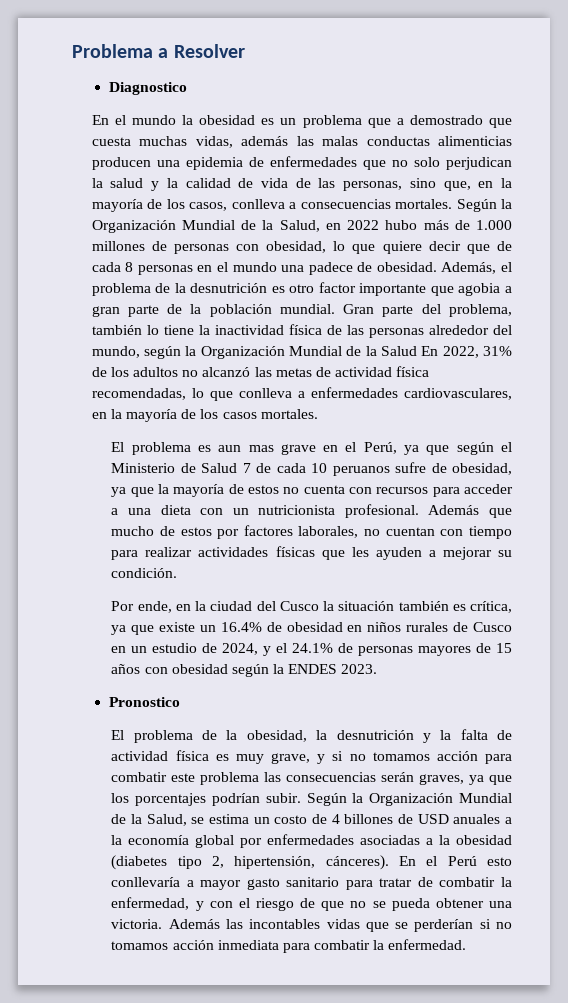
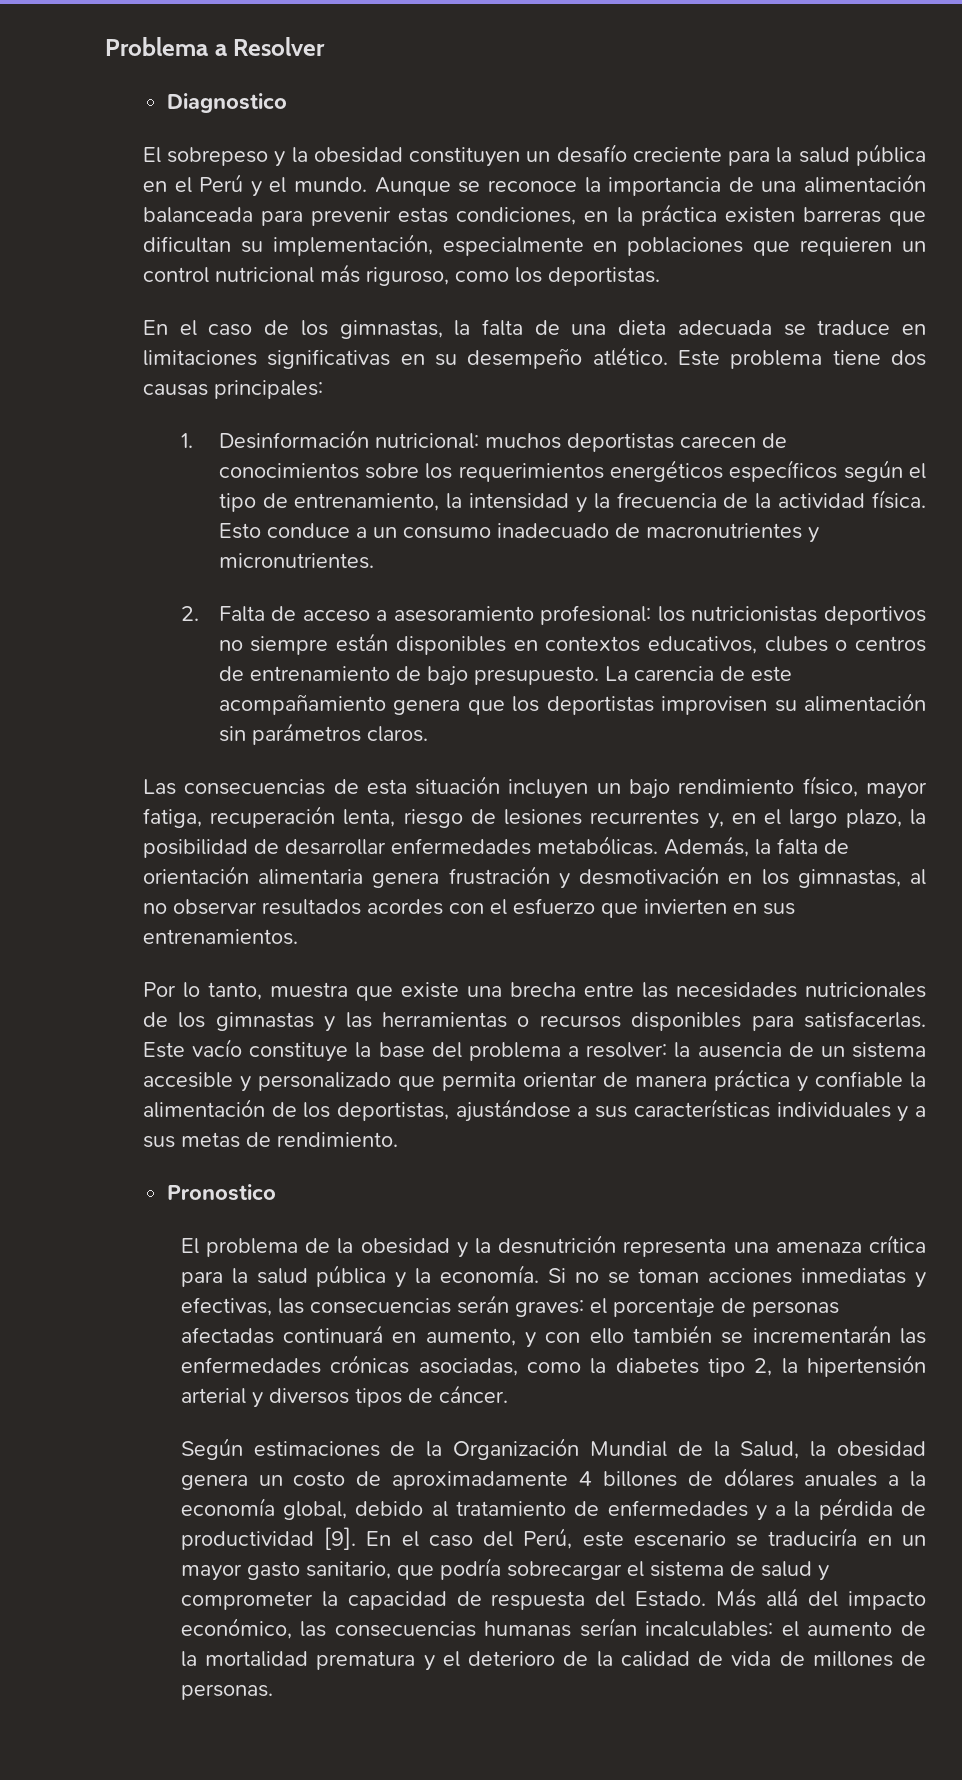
[91,115,512,128] [91,136,512,148] [91,156,512,170] [91,178,512,191] [91,199,512,212] [91,220,512,233] [91,241,512,254] [91,262,512,275] [91,282,512,296] [91,304,512,317] [91,324,512,338] [91,346,513,359] [91,366,430,377] [91,387,512,401] [91,409,318,422] [111,442,512,455] [111,462,512,476] [111,484,513,497] [111,504,512,518] [111,525,512,539] [111,546,513,560] [111,568,178,578] [111,601,513,613] [111,622,512,635] [111,643,512,656] [111,664,378,677] En el mundo la obesidad es un problema que a demostrado que cuesta muchas vidas, además las malas conductas alimenticias producen una epidemia de enfermedades que no solo perjudican la salud y la calidad de vida de las personas, sino que, en la mayoría de los casos, conlleva a consecuencias mortales. Según la Organización Mundial de la Salud, en 2022 hubo más de 1.000 millones de personas con obesidad, lo que quiere decir que de cada 8 personas en el mundo una padece de obesidad. Además, el problema de la desnutrición es otro factor importante que agobia a gran parte de la población mundial. Gran parte del problema, también lo tiene la inactividad física de las personas alrededor del mundo, según la Organización Mundial de la Salud En 2022, 31% de los adultos no alcanzó las metas de actividad física recomendadas, lo que conlleva a enfermedades cardiovasculares, en la mayoría de los casos mortales. // El problema es aun mas grave en el Perú, ya que según el Ministerio de Salud 7 de cada 10 peruanos sufre de obesidad, ya que la mayoría de estos no cuenta con recursos para acceder a una dieta con un nutricionista profesional. Además que mucho de estos por factores laborales, no cuentan con tiempo para realizar actividades físicas que les ayuden a mejorar su condición. // Por ende, en la ciudad del Cusco la situación también es crítica, ya que existe un 16.4% de obesidad en niños rurales de Cusco en un estudio de 2024, y el 24.1% de personas mayores de 15 años con obesidad según la ENDES 2023. -> [142,144,927,167] [142,174,926,197] [142,204,926,226] [142,234,927,256] [142,264,660,286] [142,319,927,339] [142,347,926,369] [142,380,323,399] [180,430,787,452] [218,460,927,482] [218,490,926,513] [218,523,819,543] [218,553,374,569] [180,605,927,625] [218,633,926,655] [218,666,792,686] [218,693,926,715] [218,723,428,745] [142,776,927,799] [142,806,927,829] [142,836,849,858] [142,866,926,889] [142,898,795,918] [142,929,298,945] [142,982,927,1001] [142,1011,927,1032] [142,1039,926,1062] [142,1069,927,1092] [142,1099,926,1122] [142,1132,398,1148] El sobrepeso y la obesidad constituyen un desafío creciente para la salud pública en el Perú y el mundo. Aunque se reconoce la importancia de una alimentación balanceada para prevenir estas condiciones, en la práctica existen barreras que dificultan su implementación, especialmente en poblaciones que requieren un control nutricional más riguroso, como los deportistas. // En el caso de los gimnastas, la falta de una dieta adecuada se traduce en limitaciones significativas en su desempeño atlético. Este problema tiene dos causas principales: // 1. Desinformación nutricional: muchos deportistas carecen de conocimientos sobre los requerimientos energéticos específicos según el tipo de entrenamiento, la intensidad y la frecuencia de la actividad física. Esto conduce a un consumo inadecuado de macronutrientes y micronutrientes. // 2. Falta de acceso a asesoramiento profesional: los nutricionistas deportivos no siempre están disponibles en contextos educativos, clubes o centros de entrenamiento de bajo presupuesto. La carencia de este acompañamiento genera que los deportistas improvisen su alimentación sin parámetros claros. // Las consecuencias de esta situación incluyen un bajo rendimiento físico, mayor fatiga, recuperación lenta, riesgo de lesiones recurrentes y, en el largo plazo, la posibilidad de desarrollar enfermedades metabólicas. Además, la falta de orientación alimentaria genera frustración y desmotivación en los gimnastas, al no observar resultados acordes con el esfuerzo que invierten en sus entrenamientos. // Por lo tanto, muestra que existe una brecha entre las necesidades nutricionales de los gimnastas y las herramientas o recursos disponibles para satisfacerlas. Este vacío constituye la base del problema a resolver: la ausencia de un sistema accesible y personalizado que permita orientar de manera práctica y confiable la alimentación de los deportistas, ajustándose a sus características individuales y a sus metas de rendimiento.
[246,729,512,743] [111,750,512,764] [111,772,513,785] [111,793,512,806] [111,814,250,826] obesidad, la desnutrición y la falta de actividad física es muy grave, y si no tomamos acción para combatir este problema las consecuencias serán graves, ya que los porcentajes podrían subir. Según la Organización Mundial de la Salud, se estima -> [360,1235,926,1258] [180,1265,926,1288] [180,1295,839,1318] [180,1325,927,1348] [180,1355,926,1377] [180,1385,508,1408] [180,1438,927,1460] [180,1474,248,1490] obesidad y la desnutrición representa una amenaza crítica para la salud pública y la economía. Si no se toman acciones inmediatas y efectivas, las consecuencias serán graves: el porcentaje de personas afectadas continuará en aumento, y con ello también se incrementarán las enfermedades crónicas asociadas, como la diabetes tipo 2, la hipertensión arterial y diversos tipos de cáncer. // Según estimaciones de la Organización Mundial de la Salud, la obesidad genera
(328, 819) none -> [392,1471,569,1490] aproximadamente
[417,814,449,824] USD -> [723,1468,794,1487] dólares
[195,834,513,848] [111,855,513,870] [111,877,513,890] [111,897,512,911] [111,919,513,932] [111,939,467,953] global por enfermedades asociadas a la obesidad (diabetes tipo 2, hipertensión, cánceres). En el Perú esto conllevaría a mayor gasto sanitario para tratar de combatir la enfermedad, y con el riesgo de que no se pueda obtener una victoria. Además las incontables vidas que se perderían si no tomamos acción inmediata para combatir la enfermedad. -> [283,1498,927,1521] [180,1527,927,1550] [180,1558,829,1581] [180,1588,927,1610] [180,1618,926,1639] [180,1651,927,1671] [180,1684,273,1700] global, debido al tratamiento de enfermedades y a la pérdida de productividad [9]. En el caso del Perú, este escenario se traduciría en un mayor gasto sanitario, que podría sobrecargar el sistema de salud y comprometer la capacidad de respuesta del Estado. Más allá del impacto económico, las consecuencias humanas serían incalculables: el aumento de la mortalidad prematura y el deterioro de la calidad de vida de millones de personas.

